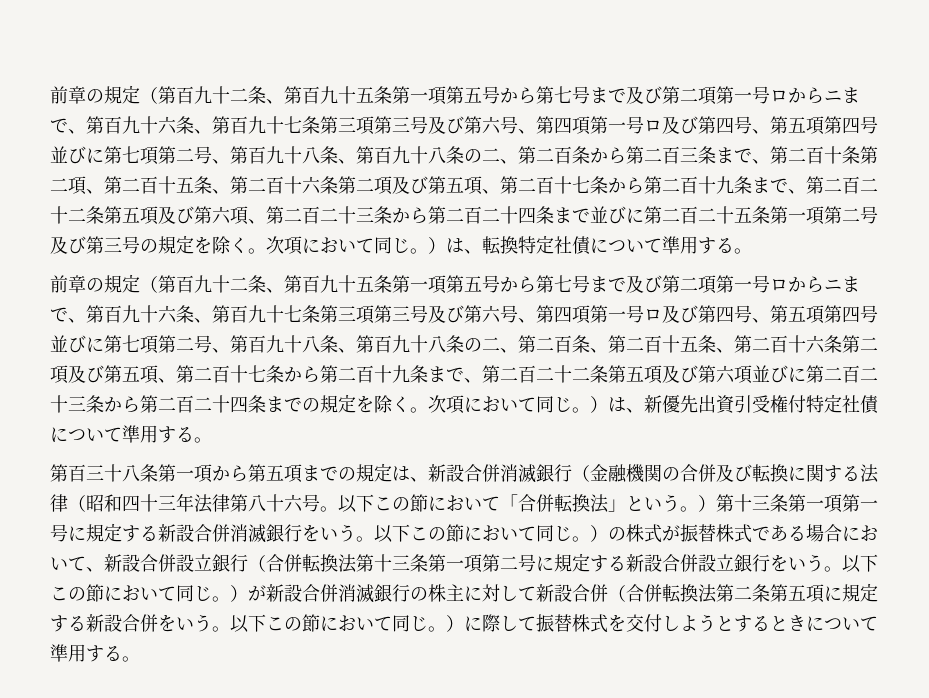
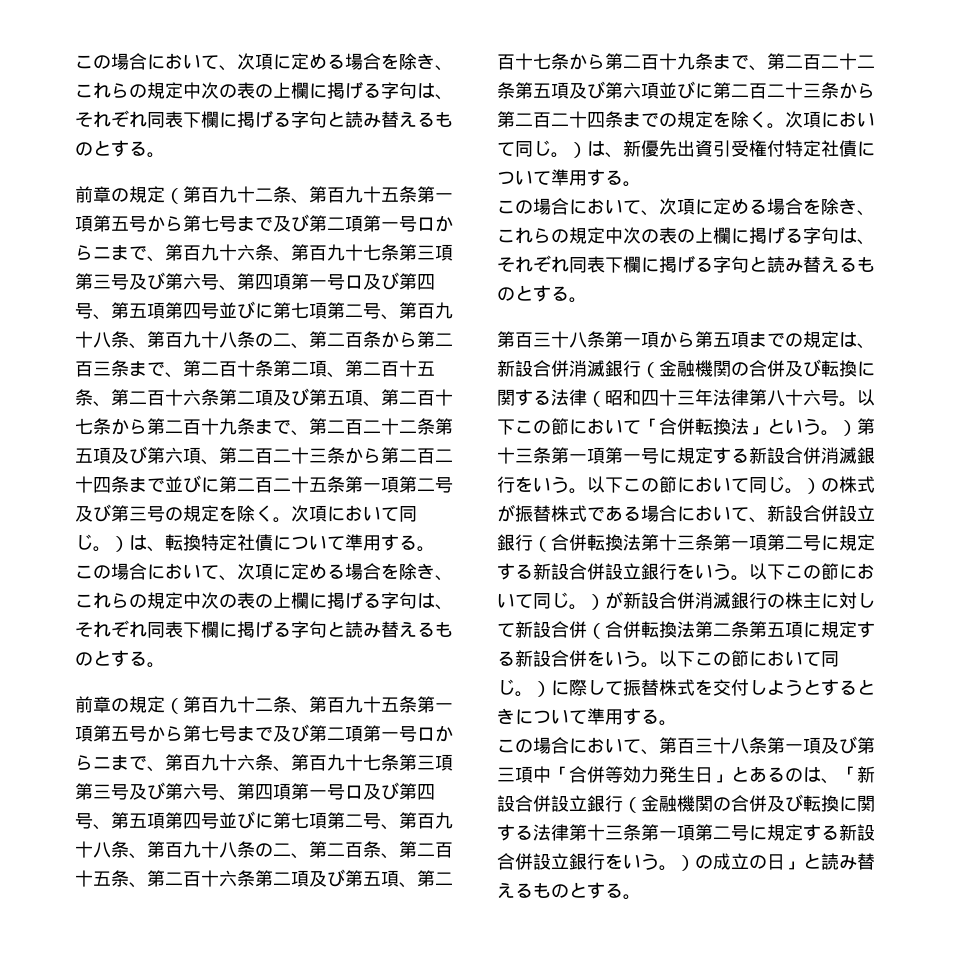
(50, 95) none -> [75,53,453,71] [75,81,453,100] [75,110,453,128] [75,140,165,158] この場合において、次項に定める場合を除き、これらの規定中次の表の上欄に掲げる字句は、それぞれ同表下欄に掲げる字句と読み替えるものとする。 //
(752, 251) none -> [75,563,453,581] [75,591,453,610] [75,620,453,638] [75,650,165,668] // この場合において、次項に定める場合を除き、これらの規定中次の表の上欄に掲げる字句は、それぞれ同表下欄に掲げる字句と読み替えるものとする。
(212, 440) none -> [497,198,875,216] [497,226,875,245] [497,255,875,273] [497,285,587,303] // この場合において、次項に定める場合を除き、これらの規定中次の表の上欄に掲げる字句は、それぞれ同表下欄に掲げる字句と読み替えるものとする。
(140, 659) none -> [497,736,875,755] [497,766,875,784] [497,794,875,813] [497,824,875,841] [497,853,875,871] [497,882,641,900] // この場合において、第百三十八条第一項及び第三項中「合併等効力発生日」とあるのは、「新設合併設立銀行（金融機関の合併及び転換に関する法律第十三条第一項第二号に規定する新設合併設立銀行をいう。）の成立の日」と読み替えるものとする。

